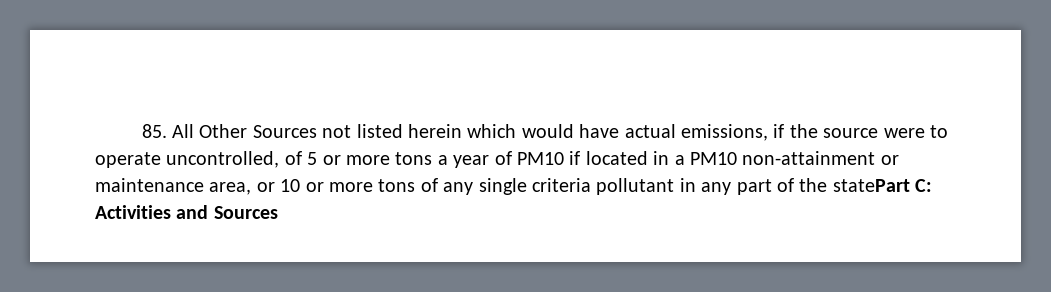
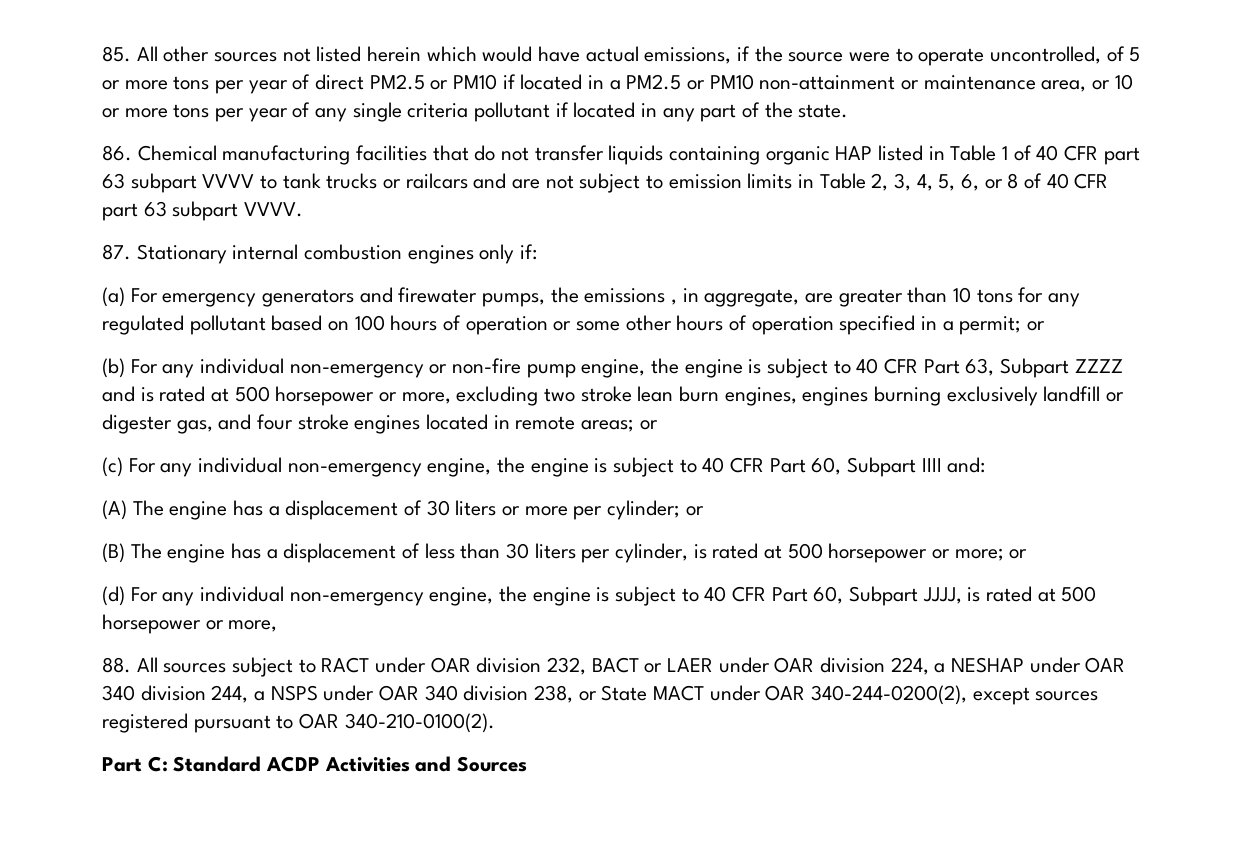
[199,124,317,138] Other Sources -> [163,46,278,62] other sources
[437,151,512,168] a year of -> [215,74,449,94] per year of direct PM2.5 or
(685, 160) none -> [626,74,706,90] PM2.5 or
(416, 185) none -> [215,108,288,122] per year
(675, 186) none -> [555,102,636,118] if located
[832,179,933,192] statePart C: -> [798,104,849,118] [102,145,1140,165] [102,173,1109,193] [102,201,304,221] [102,244,538,264] [102,287,1081,307] [102,315,1046,335] [102,358,1123,378] [102,386,1125,406] [102,414,658,434] [102,457,986,477] [102,500,704,520] [102,543,1028,563] [102,586,1097,606] [102,614,278,634] [102,657,1126,677] [102,685,1099,705] [102,713,495,733] [102,756,321,772] state. // 86. Chemical manufacturing facilities that do not transfer liquids containing organic HAP listed in Table 1 of 40 CFR part 63 subpart VVVV to tank trucks or railcars and are not subject to emission limits in Table 2, 3, 4, 5, 6, or 8 of 40 CFR part 63 subpart VVVV. // 87. Stationary internal combustion engines only if: // (a) For emergency generators and firewater pumps, the emissions , in aggregate, are greater than 10 tons for any regulated pollutant based on 100 hours of operation or some other hours of operation specified in a permit; or // (b) For any individual non-emergency or non-fire pump engine, the engine is subject to 40 CFR Part 63, Subpart ZZZZ and is rated at 500 horsepower or more, excluding two stroke lean burn engines, engines burning exclusively landfill or digester gas, and four stroke engines located in remote areas; or // (c) For any individual non-emergency engine, the engine is subject to 40 CFR Part 60, Subpart IIII and: // (A) The engine has a displacement of 30 liters or more per cylinder; or // (B) The engine has a displacement of less than 30 liters per cylinder, is rated at 500 horsepower or more; or // (d) For any individual non-emergency engine, the engine is subject to 40 CFR Part 60, Subpart JJJJ, is rated at 500 horsepower or more, // 88. All sources subject to RACT under OAR division 232, BACT or LAER under OAR division 224, a NESHAP under OAR 340 division 244, a NSPS under OAR 340 division 238, or State MACT under OAR 340-244-0200(2), except sources registered pursuant to OAR 340-210-0100(2). // Part C: Standard ACDP

